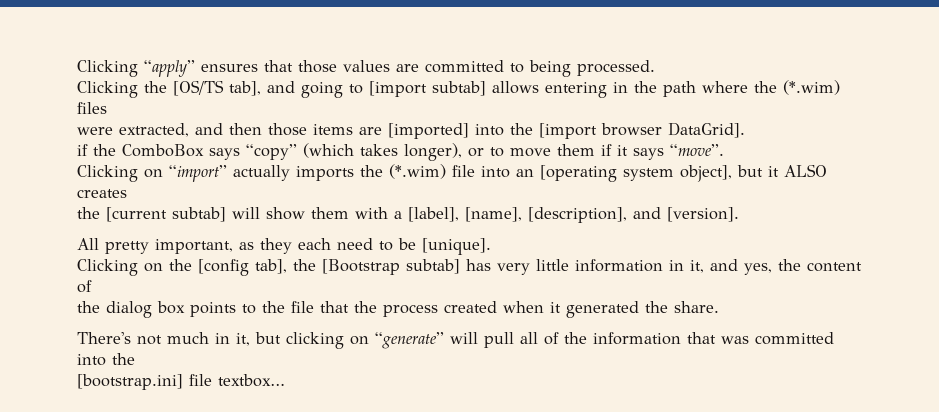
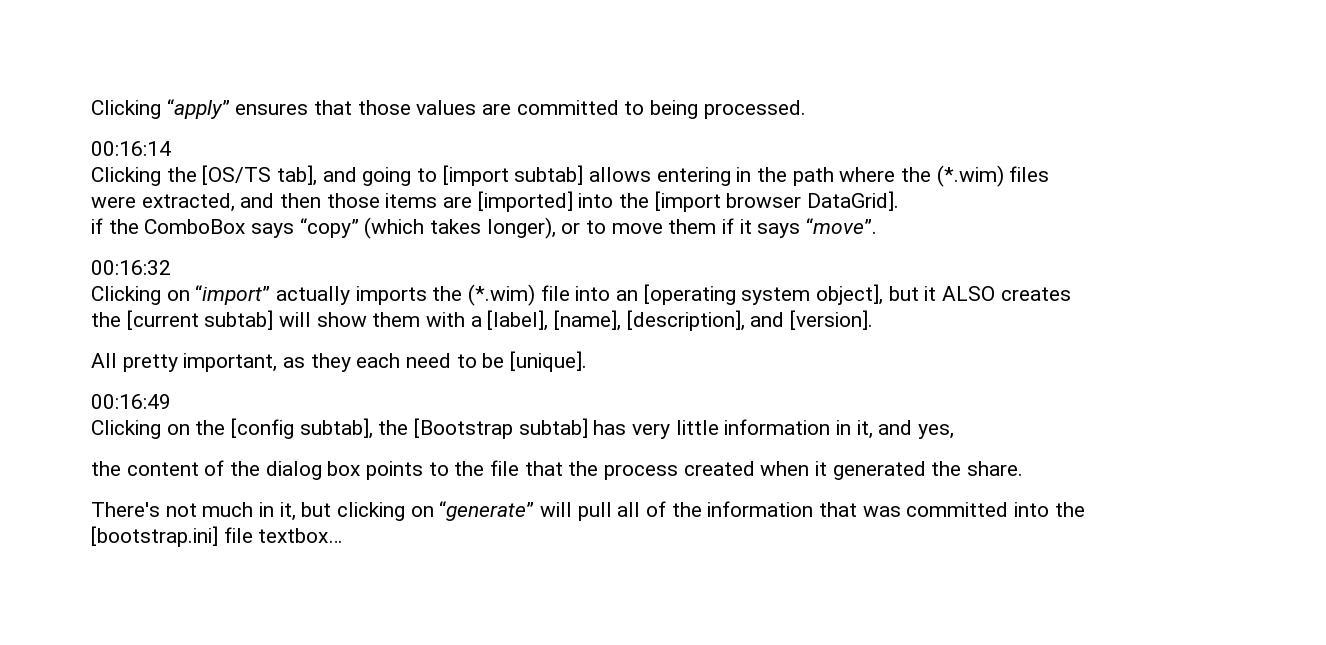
(655, 68) none -> [91,141,171,156] // 00:16:14
(724, 150) none -> [91,260,171,275] // 00:16:32
(491, 246) none -> [91,394,171,409] // 00:16:49
[255,259,287,274] tab], -> [299,418,373,439] subtab],
(772, 269) none -> (955, 431) //
(92, 286) // -> (225, 468) none

